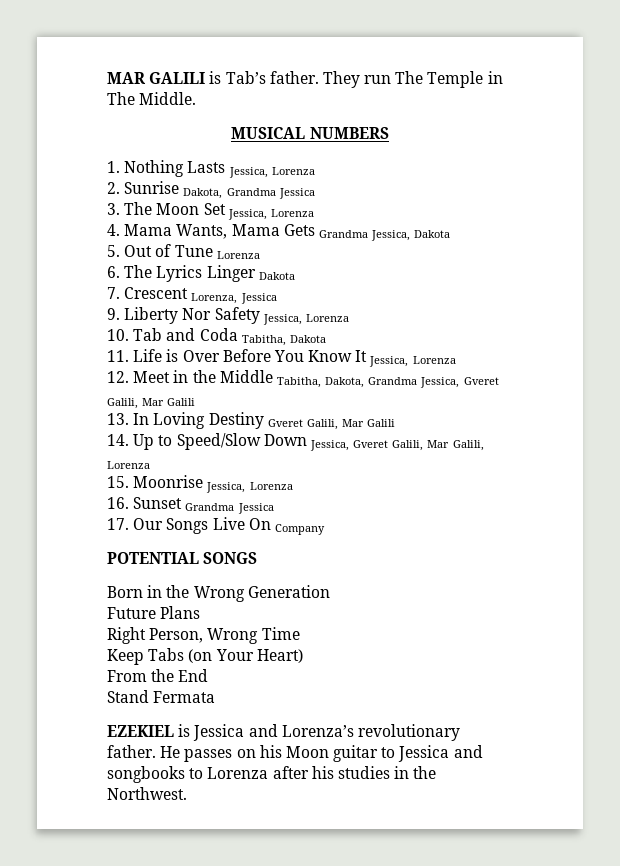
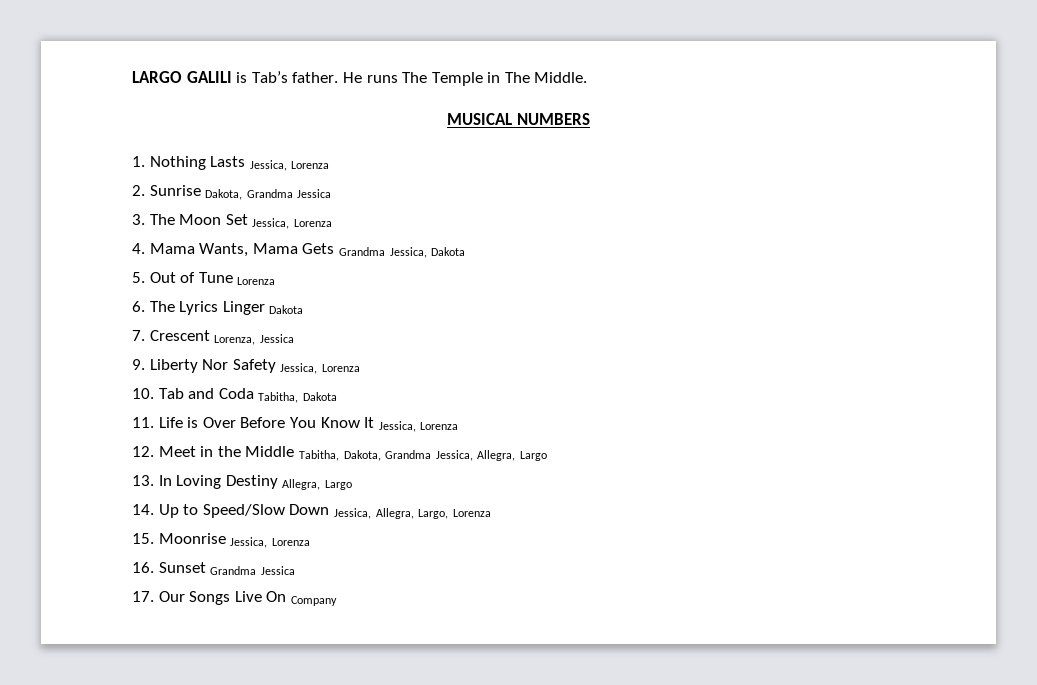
[107,72,146,84] MAR -> [132,71,182,83] LARGO
[322,71,392,88] They run -> [342,72,398,83] He runs
[463,377,499,385] [107,398,196,409] Gveret Galili, Mar Galili -> [477,450,547,461] Allegra, Largo
[267,419,396,430] Gveret Galili, Mar Galili -> [282,479,352,490] Allegra, Largo
[353,440,484,451] Gveret Galili, Mar Galili, -> [375,508,449,519] Allegra, Largo,
[107,552,258,564] [107,585,330,602] [107,606,201,619] [107,627,300,644] [107,648,303,665] [107,669,209,682] [107,690,216,703] [107,724,460,741] [107,745,483,762] [107,766,437,783] [107,787,187,800] // POTENTIAL SONGS // Born in the Wrong Generation // Future Plans // Right Person, Wrong Time // Keep Tabs (on Your Heart) // From the End // Stand Fermata // EZEKIEL is Jessica and Lorenza’s revolutionary father. He passes on his Moon guitar to Jessica and songbooks to Lorenza after his studies in the Northwest. -> (337, 601) none

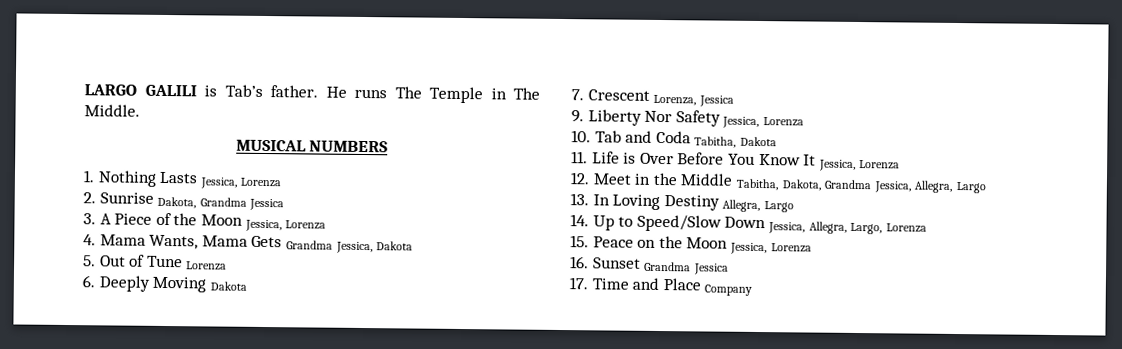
[149,214,248,225] The Moon Set -> [99,212,243,226] A Piece of the Moon
[149,301,265,315] The Lyrics Linger -> [98,275,207,293] Deeply Moving
[158,533,226,544] Moonrise -> [592,235,729,249] Peace on the Moon
[158,591,287,605] Our Songs Live On -> [591,277,701,291] Time and Place

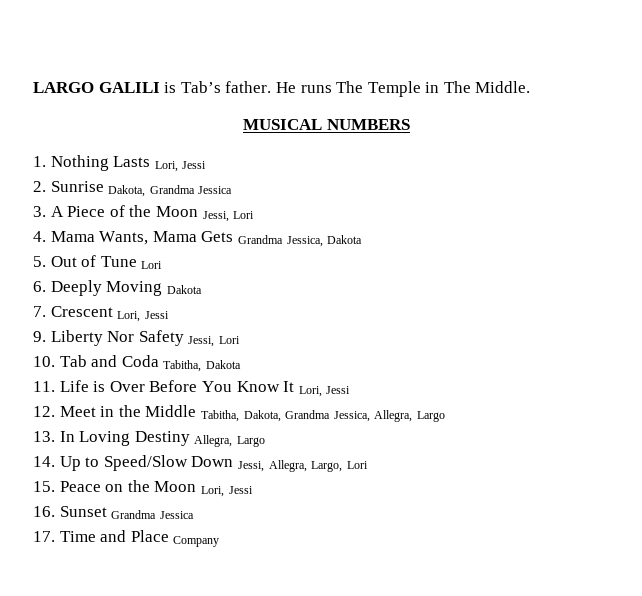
[199,177,282,189] Jessica, Lorenza -> [154,161,207,172] Lori, Jessi
[244,219,327,232] Jessica, Lorenza -> [202,211,255,222] Jessi, Lori
[186,261,228,271] Lorenza -> [141,261,163,269] Lori
[653,94,734,107] Lorenza, Jessica -> [117,311,169,322] Lori, Jessi
[722,116,804,129] Jessica, Lorenza -> [188,336,240,347] Jessi, Lori
[818,159,901,171] Jessica, Lorenza -> [298,386,351,397] Lori, Jessi
[767,222,805,234] Jessica, -> [237,461,264,472] Jessi,
[885,223,927,233] Lorenza -> [346,461,368,469] Lori
[729,242,812,255] Jessica, Lorenza -> [200,486,253,497] Lori, Jessi

